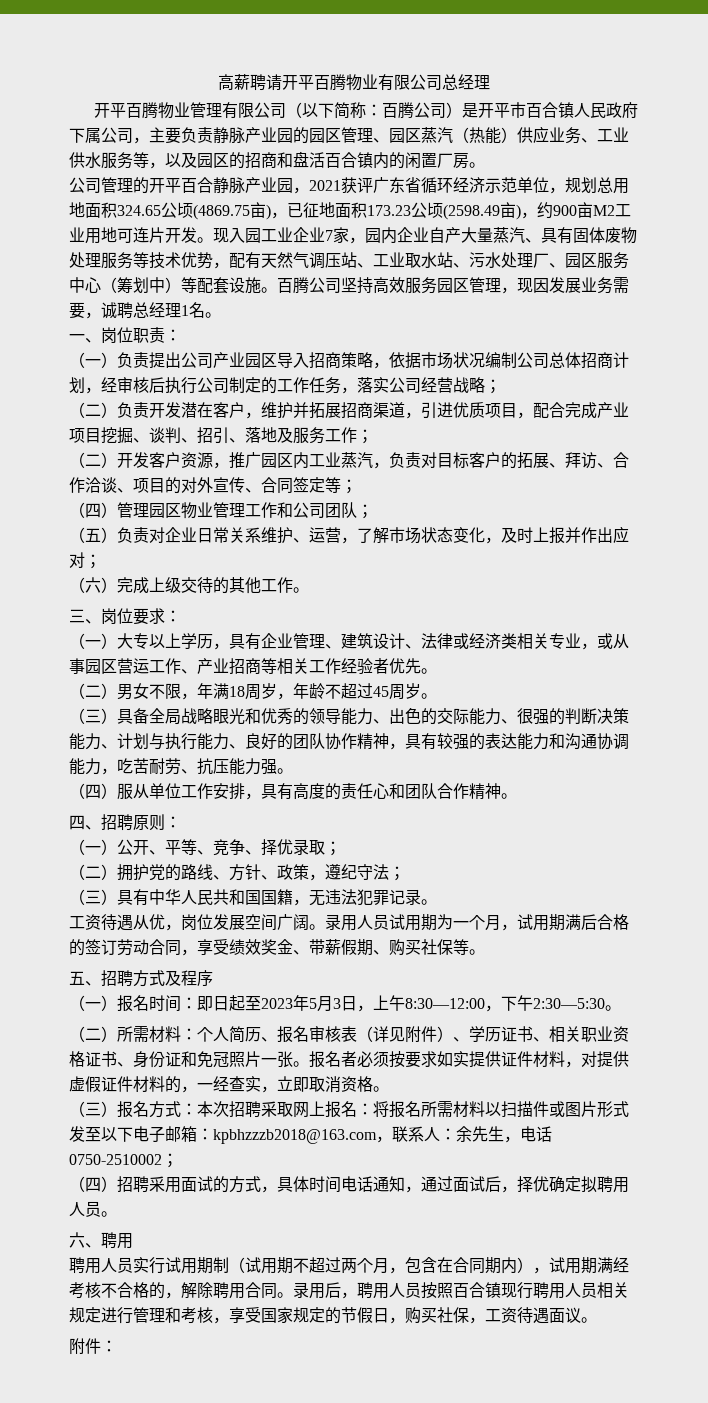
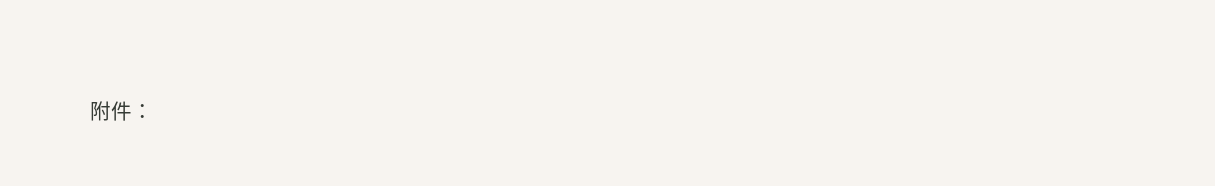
[218,74,490,91] [94,102,639,119] [69,126,629,144] [69,151,485,169] [69,177,629,194] [69,202,631,220] [69,227,637,244] [69,252,629,269] [69,277,629,294] [69,302,221,319] [69,327,181,343] [69,352,629,369] [69,377,501,394] [69,402,629,419] [69,427,373,444] [69,452,629,469] [69,477,357,494] [69,502,373,519] [69,526,629,544] [69,552,101,569] [69,577,309,594] [69,608,181,625] [69,633,629,650] [69,658,437,674] [69,683,437,700] [69,708,629,725] [69,733,629,750] [69,758,293,775] [69,783,517,800] [69,814,181,831] [69,839,341,856] [69,864,405,881] [69,889,437,906] [69,914,629,931] [69,939,485,956] [69,970,213,987] [69,995,621,1012] [69,1026,629,1043] [69,1051,629,1068] [69,1076,389,1093] [69,1101,629,1118] [69,1126,552,1144] [69,1153,178,1168] [69,1176,629,1193] [69,1201,117,1217] [69,1232,133,1249] [69,1257,629,1274] [69,1282,629,1299] [69,1307,597,1324] 高薪聘请开平百腾物业有限公司总经理 // 开平百腾物业管理有限公司（以下简称：百腾公司）是开平市百合镇人民政府下属公司，主要负责静脉产业园的园区管理、园区蒸汽（热能）供应业务、工业供水服务等，以及园区的招商和盘活百合镇内的闲置厂房。 // 公司管理的开平百合静脉产业园，2021获评广东省循环经济示范单位，规划总用地面积324.65公顷(4869.75亩)，已征地面积173.23公顷(2598.49亩)，约900亩M2工业用地可连片开发。现入园工业企业7家，园内企业自产大量蒸汽、具有固体废物处理服务等技术优势，配有天然气调压站、工业取水站、污水处理厂、园区服务中心（筹划中）等配套设施。百腾公司坚持高效服务园区管理，现因发展业务需要，诚聘总经理1名。 // 一、岗位职责： // （一）负责提出公司产业园区导入招商策略，依据市场状况编制公司总体招商计划，经审核后执行公司制定的工作任务，落实公司经营战略； // （二）负责开发潜在客户，维护并拓展招商渠道，引进优质项目，配合完成产业项目挖掘、谈判、招引、落地及服务工作； // （二）开发客户资源，推广园区内工业蒸汽，负责对目标客户的拓展、拜访、合作洽谈、项目的对外宣传、合同签定等； // （四）管理园区物业管理工作和公司团队； // （五）负责对企业日常关系维护、运营，了解市场状态变化，及时上报并作出应对； // （六）完成上级交待的其他工作。 // 三、岗位要求： // （一）大专以上学历，具有企业管理、建筑设计、法律或经济类相关专业，或从事园区营运工作、产业招商等相关工作经验者优先。 // （二）男女不限，年满18周岁，年龄不超过45周岁。 // （三）具备全局战略眼光和优秀的领导能力、出色的交际能力、很强的判断决策能力、计划与执行能力、良好的团队协作精神，具有较强的表达能力和沟通协调能力，吃苦耐劳、抗压能力强。 // （四）服从单位工作安排，具有高度的责任心和团队合作精神。 // 四、招聘原则： // （一）公开、平等、竞争、择优录取； // （二）拥护党的路线、方针、政策，遵纪守法； // （三）具有中华人民共和国国籍，无违法犯罪记录。 // 工资待遇从优，岗位发展空间广阔。录用人员试用期为一个月，试用期满后合格的签订劳动合同，享受绩效奖金、带薪假期、购买社保等。 // 五、招聘方式及程序 // （一）报名时间：即日起至2023年5月3日，上午8:30—12:00，下午2:30—5:30。 // （二）所需材料：个人简历、报名审核表（详见附件）、学历证书、相关职业资格证书、身份证和免冠照片一张。报名者必须按要求如实提供证件材料，对提供虚假证件材料的，一经查实，立即取消资格。 // （三）报名方式：本次招聘采取网上报名：将报名所需材料以扫描件或图片形式发至以下电子邮箱：kpbhzzzb2018@163.com，联系人：余先生，电话0750-2510002； // （四）招聘采用面试的方式，具体时间电话通知，通过面试后，择优确定拟聘用人员。 // 六、聘用 // 聘用人员实行试用期制（试用期不超过两个月，包含在合同期内），试用期满经考核不合格的，解除聘用合同。录用后，聘用人员按照百合镇现行聘用人员相关规定进行管理和考核，享受国家规定的节假日，购买社保，工资待遇面议。 // -> (90, 111) none

